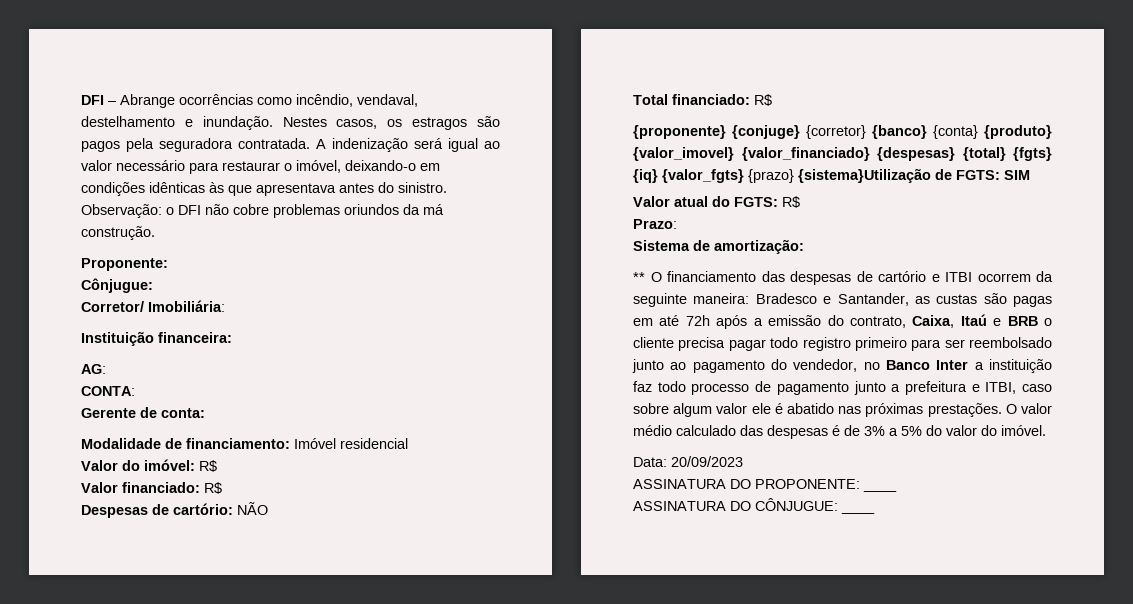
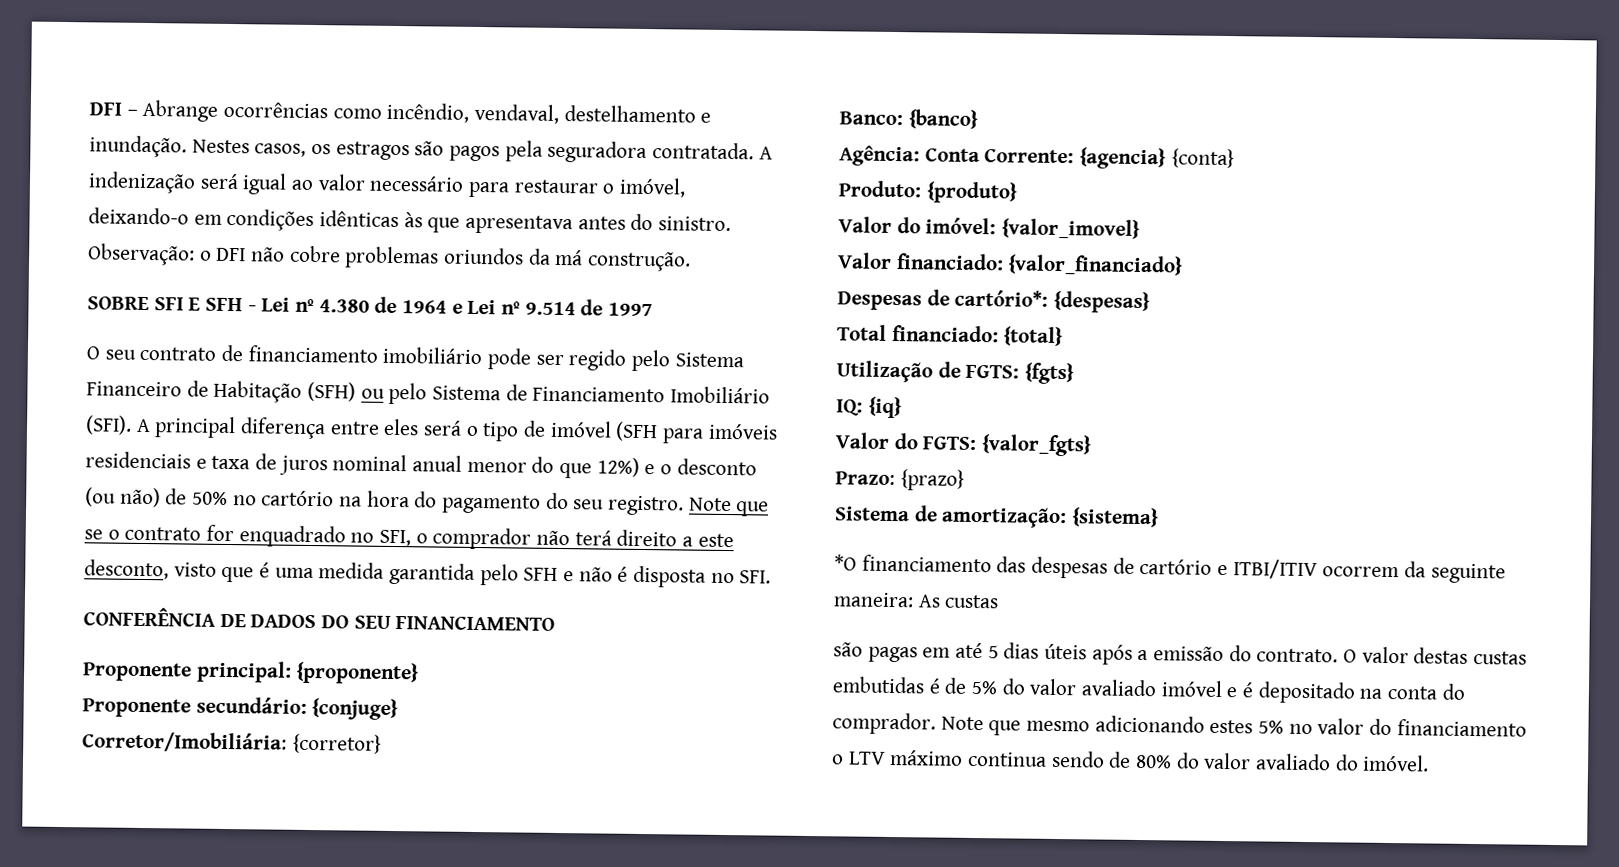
[81,258,168,271] [81,278,153,293] [81,300,225,312] [81,331,232,346] [81,364,106,374] [81,386,135,396] [81,407,205,418] [81,438,408,449] Proponente: // Cônjugue: // Corretor/ Imobiliária: // Instituição financeira: // AG: // CONTA: // Gerente de conta: // Modalidade de financiamento: Imóvel residencial -> [87,296,654,317] [86,344,744,372] [86,380,771,405] [85,415,778,444] [85,451,757,479] [85,487,770,517] [84,524,734,550] [84,559,772,588] [83,606,556,631] [82,660,420,685] [82,696,399,721] [82,731,382,754] [839,109,978,130] [839,145,1235,170] [838,180,1018,204] SOBRE SFI E SFH - Lei nº 4.380 de 1964 e Lei nº 9.514 de 1997 // O seu contrato de financiamento imobiliário pode ser regido pelo Sistema Financeiro de Habitação (SFH) ou pelo Sistema de Financiamento Imobiliário (SFI). A principal diferença entre eles será o tipo de imóvel (SFH para imóveis residenciais e taxa de juros nominal anual menor do que 12%) e o desconto (ou não) de 50% no cartório na hora do pagamento do seu registro. Note que se o contrato for enquadrado no SFI, o comprador não terá direito a este desconto, visto que é uma medida garantida pelo SFH e não é disposta no SFI. // CONFERÊNCIA DE DADOS DO SEU FINANCIAMENTO // Proponente principal: {proponente} // Proponente secundário: {conjuge} // Corretor/Imobiliária: {corretor} // Banco: {banco} // Agência: Conta Corrente: {agencia} {conta} // Produto: {produto}
[199,460,217,472] R$ -> [1001,218,1141,239] {valor_imovel}
[204,482,222,494] R$ -> [1007,254,1184,276] {valor_financiado}
[173,502,268,515] cartório: NÃO -> [954,289,1151,314] cartório*: {despesas}
[754,94,772,106] [633,125,1052,139] [633,147,1052,161] [633,168,1030,183] [633,196,708,207] R$ // {proponente} {conjuge} {corretor} {banco} {conta} {produto} {valor_imovel} {valor_financiado} {despesas} {total} {fgts} {iq} {valor_fgts} {prazo} {sistema}Utilização de FGTS: SIM // Valor atual -> [1003,326,1064,347] [836,360,1075,385] [836,396,902,419] [835,432,890,449] {total} // Utilização de FGTS: {fgts} // IQ: {iq} // Valor
[782,196,800,208] R$ -> [981,434,1092,457] {valor_fgts}
(677, 224) none -> [899,469,965,491] {prazo}
[633,272,662,282] // ** O -> [1071,507,1160,528] [834,554,857,571] {sistema} // *O
[945,272,972,282] ITBI -> [1232,559,1318,580] ITBI/ITIV
[755,293,978,306] Bradesco e Santander, as custas -> [917,594,1000,609] As custas //
[685,315,710,326] 72h -> [987,642,1088,660] 5 dias úteis
[849,314,1052,328] [633,337,1052,351] [632,359,1052,373] [633,381,1052,395] [633,403,1052,417] [633,425,1046,439] [633,456,743,467] [633,479,860,489] [863,489,897,492] [633,498,838,511] [841,511,875,514] contrato, Caixa, Itaú e BRB o cliente precisa pagar todo registro primeiro para ser reembolsado junto ao pagamento do vendedor, no Banco Inter a instituição faz todo processo de pagamento junto a prefeitura e ITBI, caso sobre algum valor ele é abatido nas próximas prestações. O valor médio calculado das despesas é de 3% a 5% do valor do imóvel. // Data: 20/09/2023 // ASSINATURA DO PROPONENTE: ____ // ASSINATURA DO CÔNJUGUE: ____ -> [1256,646,1528,665] [832,676,1466,704] [832,712,1527,737] [832,749,1430,772] contrato. O valor destas custas embutidas é de 5% do valor avaliado imóvel e é depositado na conta do comprador. Note que mesmo adicionando estes 5% no valor do financiamento o LTV máximo continua sendo de 80% do valor avaliado do imóvel.

